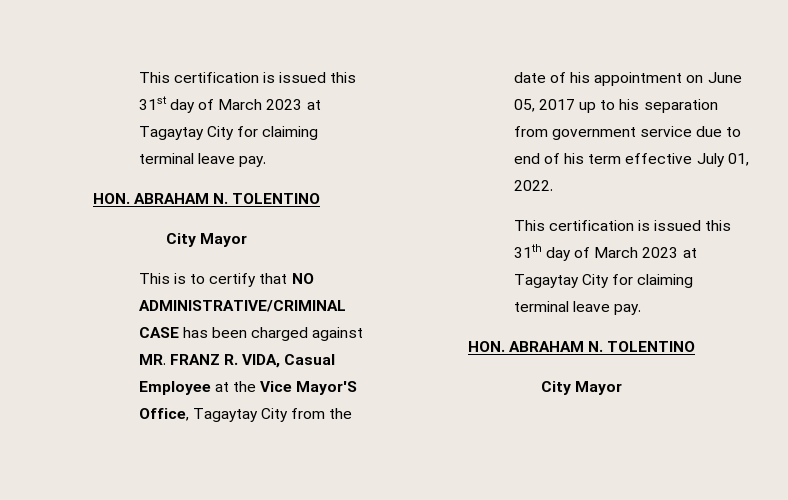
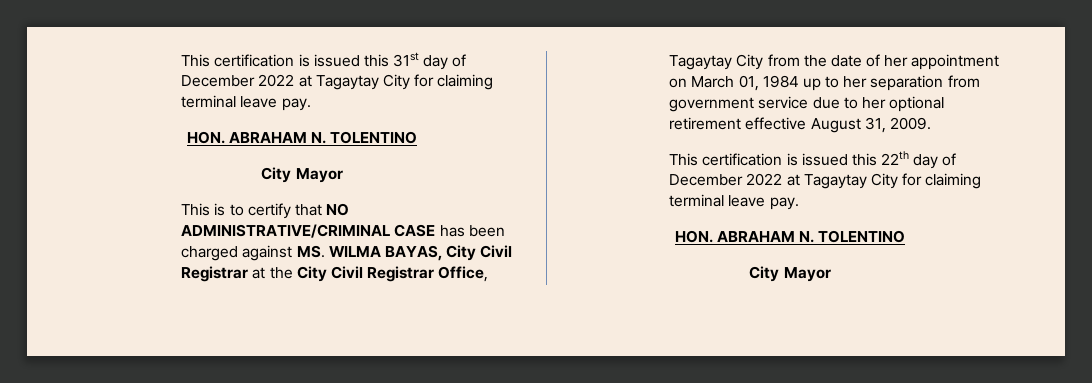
[218,99,303,110] March 2023 -> [181,74,295,87] December 2022
[138,354,336,368] [138,381,358,395] MR. FRANZ R. VIDA, Casual Employee at the Vice Mayor'S -> [296,245,513,261] [181,266,435,282] MS. WILMA BAYAS, City Civil Registrar at the City Civil Registrar
[570,72,591,83] his -> [884,55,909,67] her
[707,72,742,83] [513,99,575,112] June 05, 2017 -> [691,75,799,91] March 01, 1984
[619,99,640,110] his -> [843,76,868,88] her
[513,153,749,167] [513,180,553,191] [513,220,732,231] [513,244,679,261] end of his term effective July 01, 2022. // This certification is issued this 31th day of March 2023 -> [861,96,945,112] [669,117,931,133] [669,151,957,169] [669,173,783,186] her optional retirement effective August 31, 2009. // This certification is issued this 22th day of December 2022

